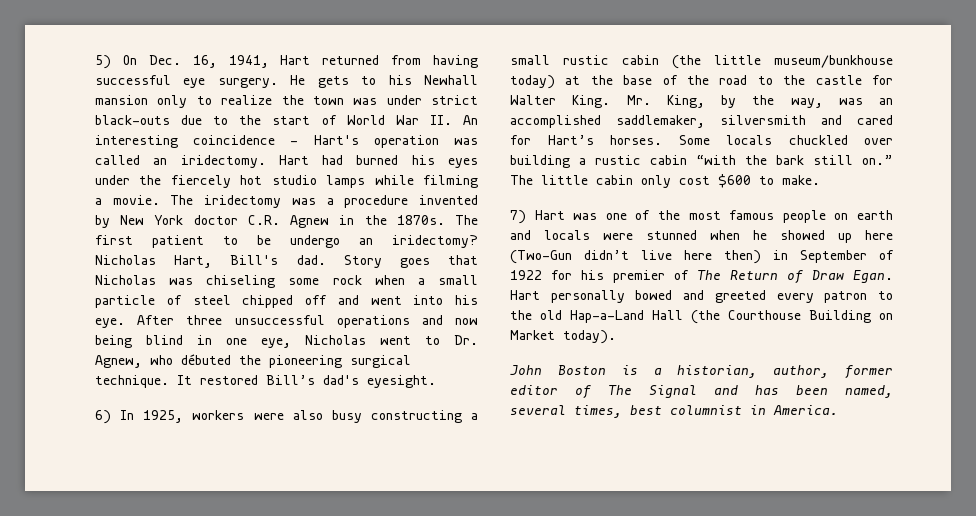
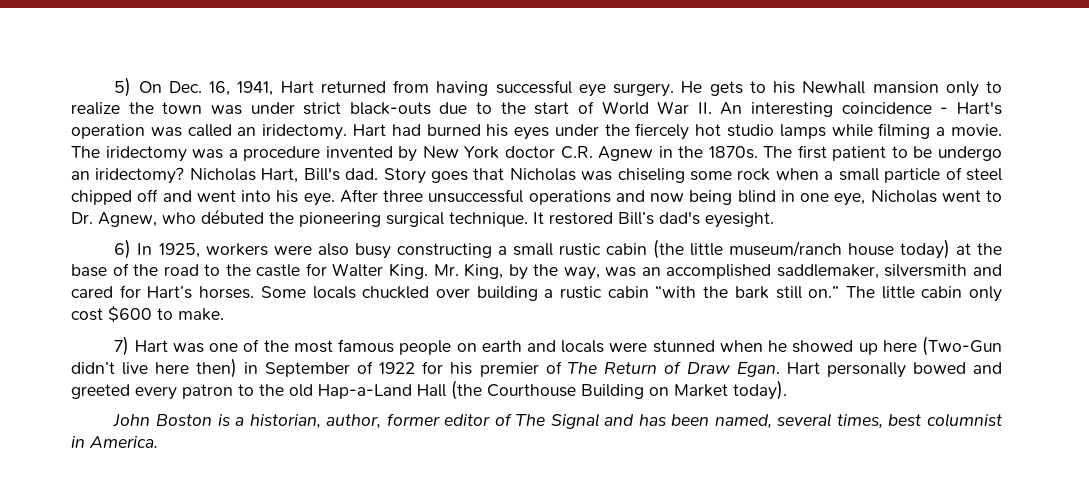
[774,55,893,68] museum/bunkhouse -> [728,241,894,257] museum/ranch house

